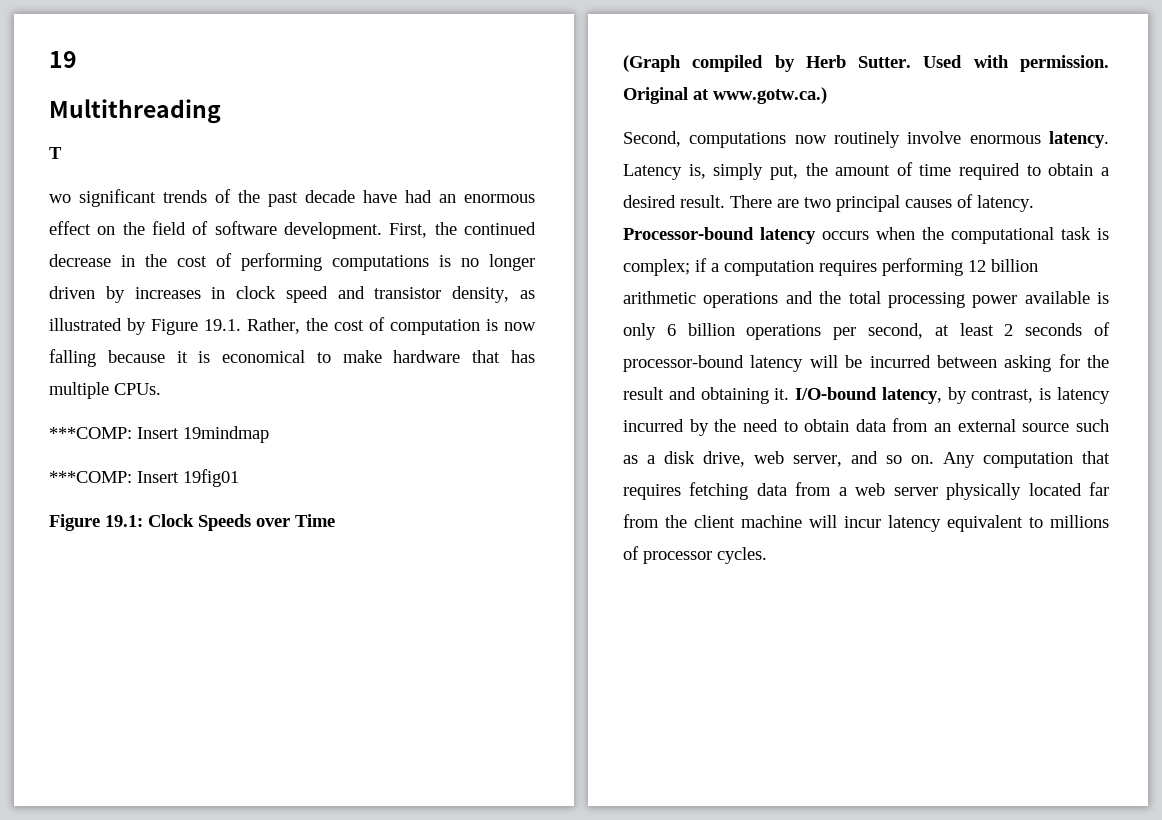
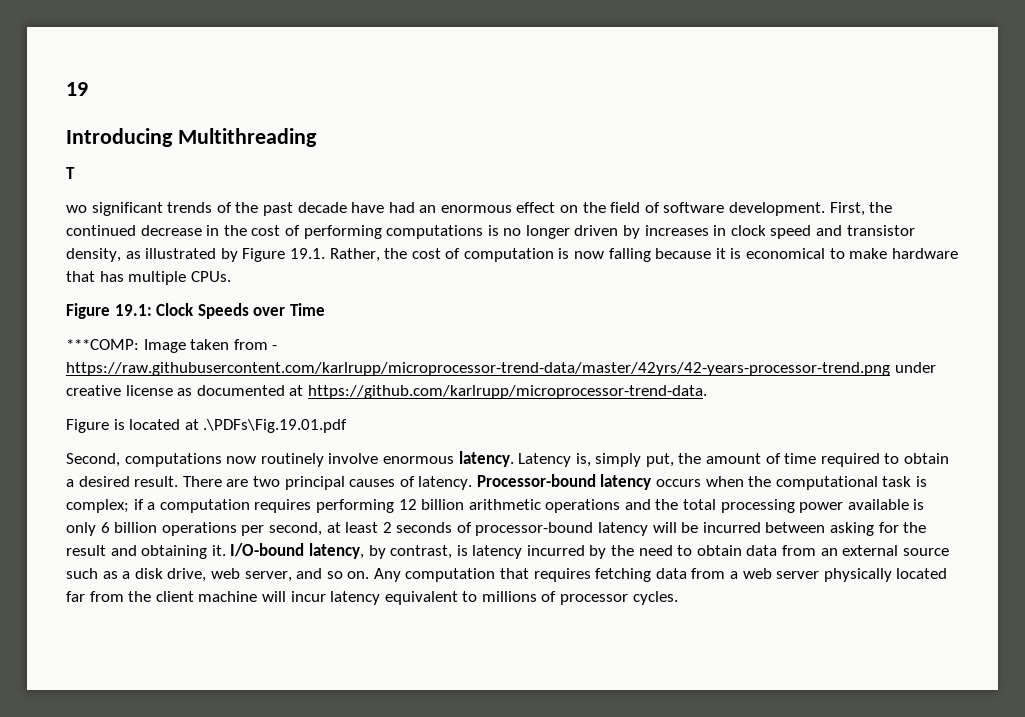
(77, 59) none -> [66,128,173,147] Introducing
[49,426,269,443] [49,469,239,487] // ***COMP: Insert 19mindmap // ***COMP: Insert 19fig01 -> (231, 276) none
[623,55,1109,72] [623,87,827,104] (Graph compiled by Herb Sutter. Used with permission. Original at www.gotw.ca.) -> [66,339,278,353] [66,362,936,376] [66,385,707,399] [66,419,348,433] ***COMP: Image taken from - https://raw.githubusercontent.com/karlrupp/microprocessor-trend-data/master/42yrs/42-years-processor-trend.png under creative license as documented at https://github.com/karlrupp/microprocessor-trend-data. // Figure is located at .\PDFs\Fig.19.01.pdf

